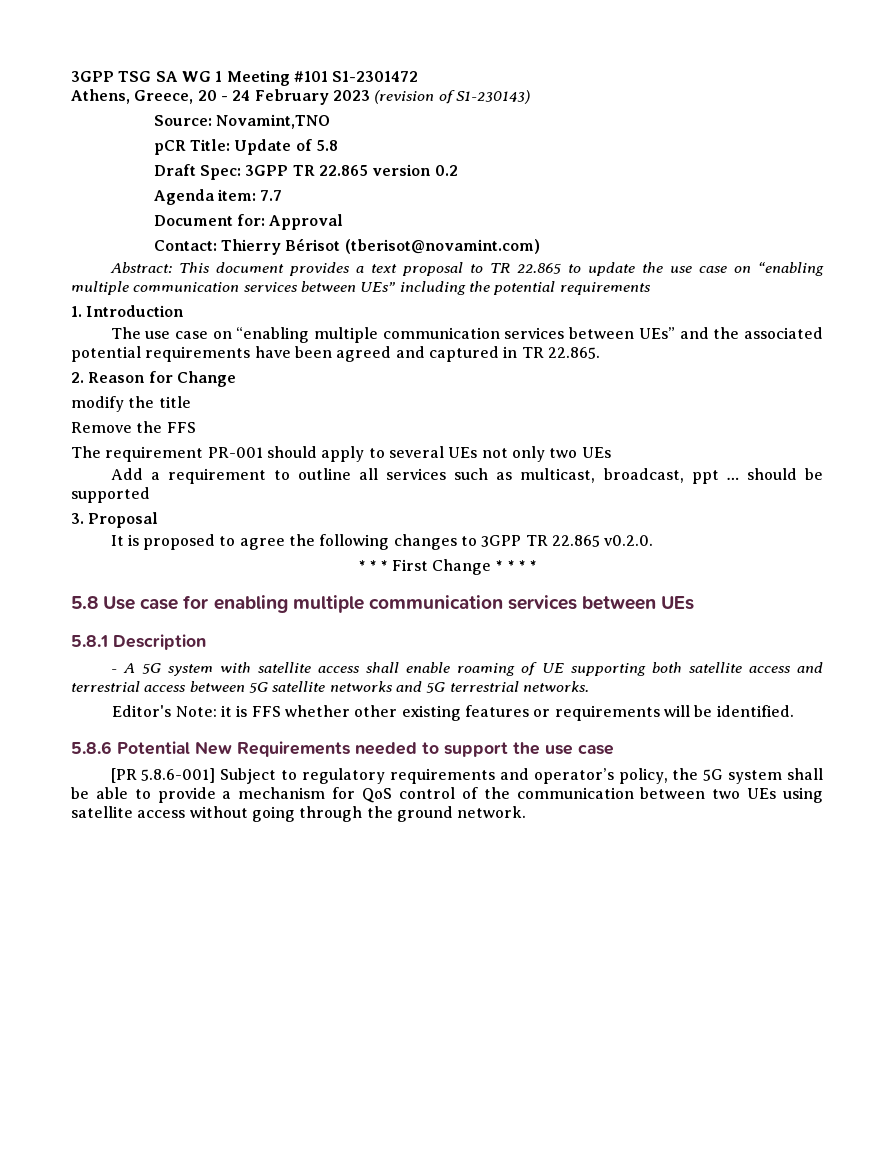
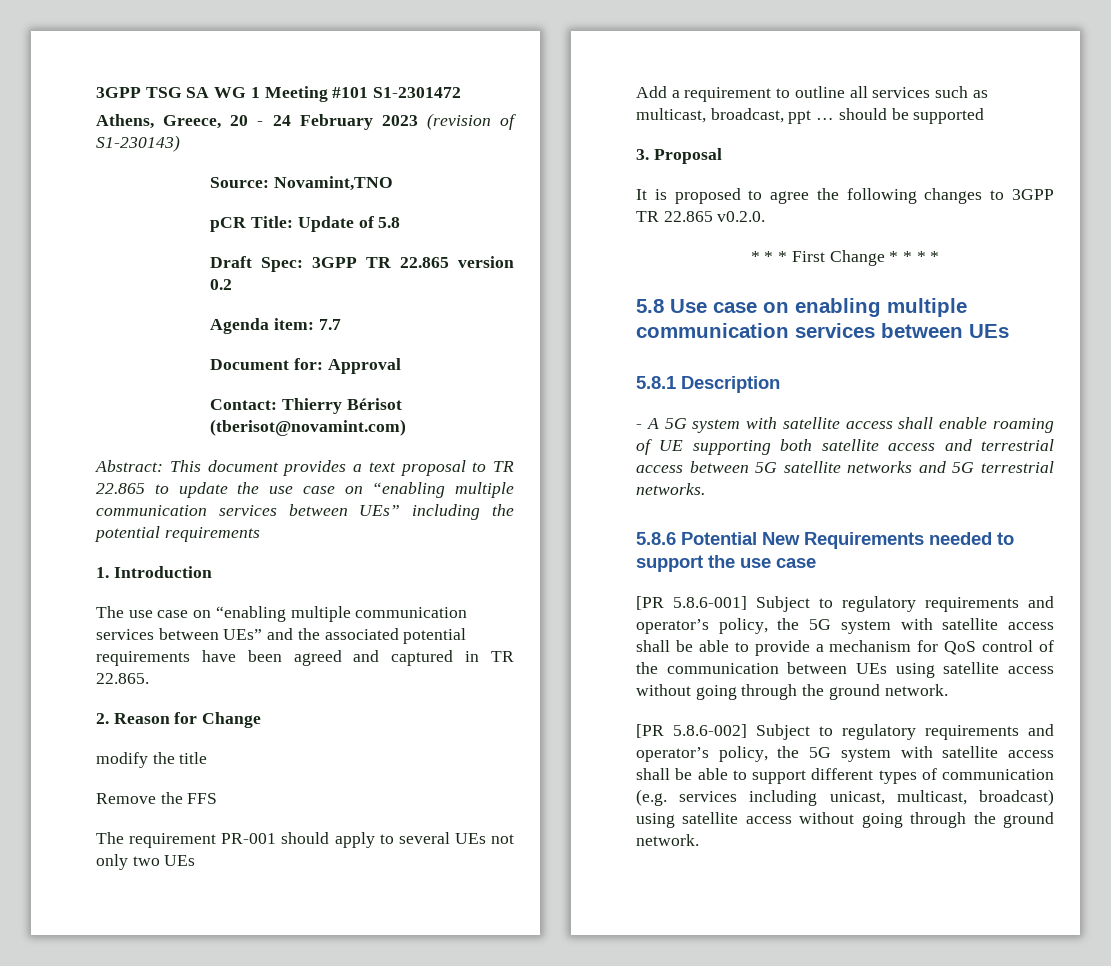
[183,595,209,609] for -> [763,302,789,313] on
[112,705,794,721] // Editor's Note: it is FFS whether other existing features or requirements will be identified. -> (705, 489) none
(783, 777) none -> [900,618,1054,630] with satellite access
[712,789,741,799] two -> (848, 668) none
(527, 812) none -> [636,724,1054,740] [636,746,1054,762] [636,768,1054,784] [636,789,1054,806] [636,812,1054,828] [636,834,699,846] // [PR 5.8.6-002] Subject to regulatory requirements and operator’s policy, the 5G system with satellite access shall be able to support different types of communication (e.g. services including unicast, multicast, broadcast) using satellite access without going through the ground network.

